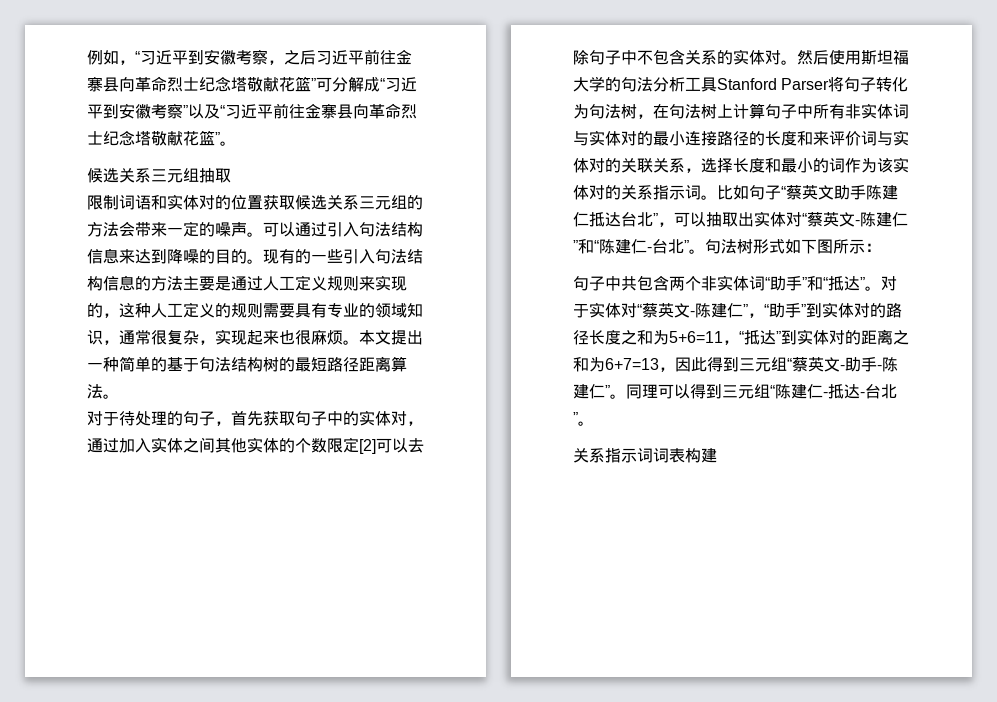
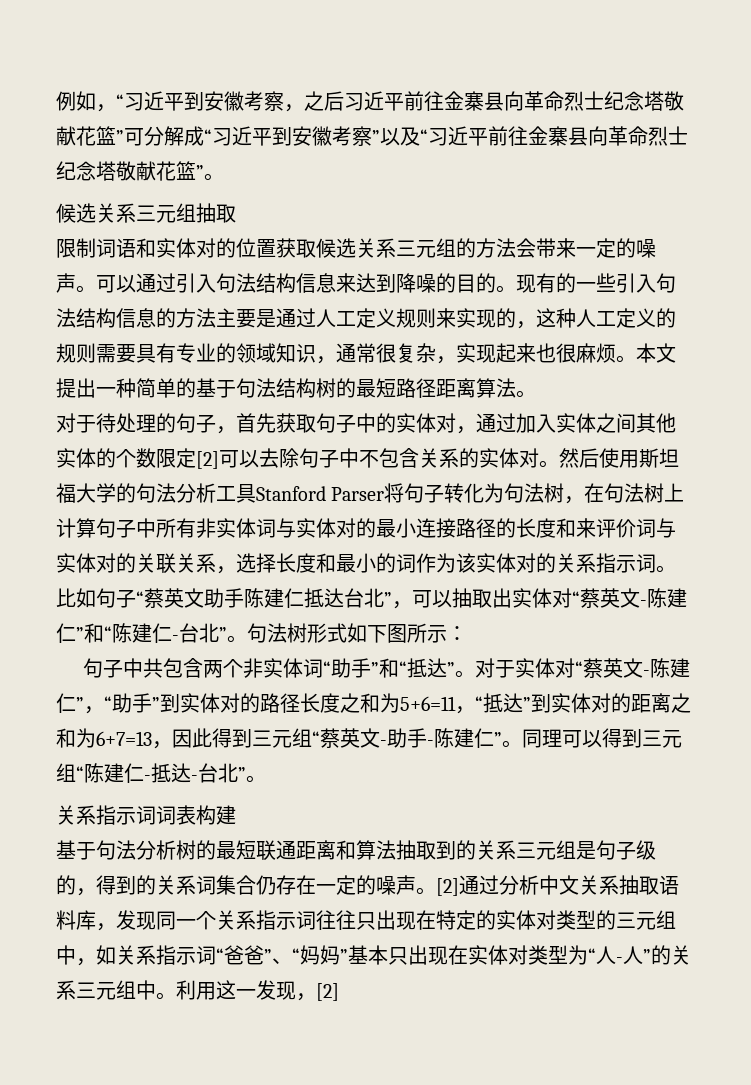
(717, 455) none -> [56,840,656,861] [56,875,679,896] [56,910,676,931] [56,945,691,966] [56,980,339,1001] // 基于句法分析树的最短联通距离和算法抽取到的关系三元组是句子级的，得到的关系词集合仍存在一定的噪声。[2]通过分析中文关系抽取语料库，发现同一个关系指示词往往只出现在特定的实体对类型的三元组中，如关系指示词“爸爸”、“妈妈”基本只出现在实体对类型为“人-人”的关系三元组中。利用这一发现，[2]

